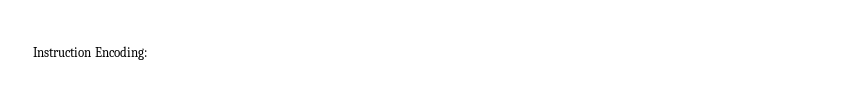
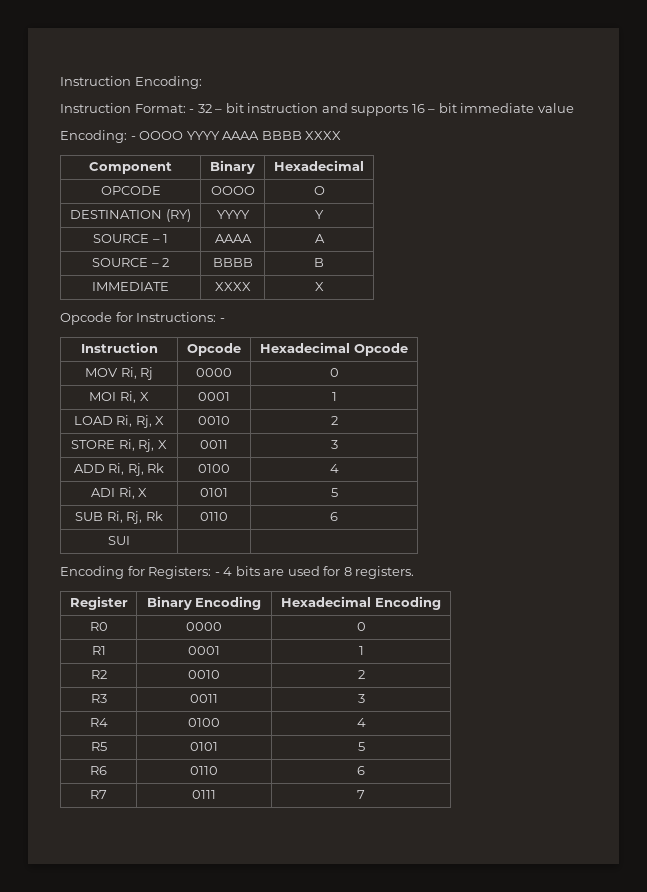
(147, 53) none -> [60,103,574,116] [60,130,342,143] [89,162,172,174] [210,160,255,174] [274,160,364,171] [100,186,161,195] [210,186,255,195] [313,186,325,195] [70,209,191,222] [216,210,250,219] [315,210,324,219] [92,234,169,243] [214,234,252,243] [314,234,325,243] [91,258,170,267] [212,258,253,267] [314,258,324,267] [92,282,169,291] [214,282,251,291] [314,282,324,291] [60,312,225,325] [80,342,158,353] [187,343,241,356] [260,342,408,356] [84,367,154,380] [196,368,232,377] [329,368,339,377] [89,391,149,403] [198,392,230,401] [331,392,337,401] [73,415,165,428] [198,416,230,425] [330,416,338,425] [71,439,167,452] [200,440,228,449] [330,440,338,449] [73,463,165,476] [198,464,230,473] [329,464,339,473] [90,487,148,499] [200,488,228,497] [330,488,338,497] [75,511,163,524] [200,512,228,521] [330,512,338,521] [108,536,130,545] [60,566,415,579] [69,596,128,610] [146,596,262,610] [281,596,441,610] [89,622,108,631] [186,622,222,631] [356,622,366,631] [91,646,106,655] [188,646,220,655] [358,646,364,655] [90,670,107,679] [188,670,220,679] [357,670,365,679] [90,694,107,703] [190,694,218,703] [357,694,365,703] [89,718,108,727] [188,718,220,727] [356,718,366,727] [90,742,107,751] [190,742,218,751] [357,742,365,751] [90,766,107,775] [190,766,218,775] [357,766,365,775] [90,790,107,799] [192,790,216,799] [357,790,365,799] // Instruction Format: - 32 – bit instruction and supports 16 – bit immediate value // Encoding: - OOOO YYYY AAAA BBBB XXXX // Component | Binary | Hexadecimal // OPCODE | OOOO | O // DESTINATION (RY) | YYYY | Y // SOURCE – 1 | AAAA | A // SOURCE – 2 | BBBB | B // IMMEDIATE | XXXX | X // Opcode for Instructions: - // Instruction | Opcode | Hexadecimal Opcode // MOV Ri, Rj | 0000 | 0 // MOI Ri, X | 0001 | 1 // LOAD Ri, Rj, X | 0010 | 2 // STORE Ri, Rj, X | 0011 | 3 // ADD Ri, Rj, Rk | 0100 | 4 // ADI Ri, X | 0101 | 5 // SUB Ri, Rj, Rk | 0110 | 6 // SUI | | // Encoding for Registers: - 4 bits are used for 8 registers. // Register | Binary Encoding | Hexadecimal Encoding // R0 | 0000 | 0 // R1 | 0001 | 1 // R2 | 0010 | 2 // R3 | 0011 | 3 // R4 | 0100 | 4 // R5 | 0101 | 5 // R6 | 0110 | 6 // R7 | 0111 | 7

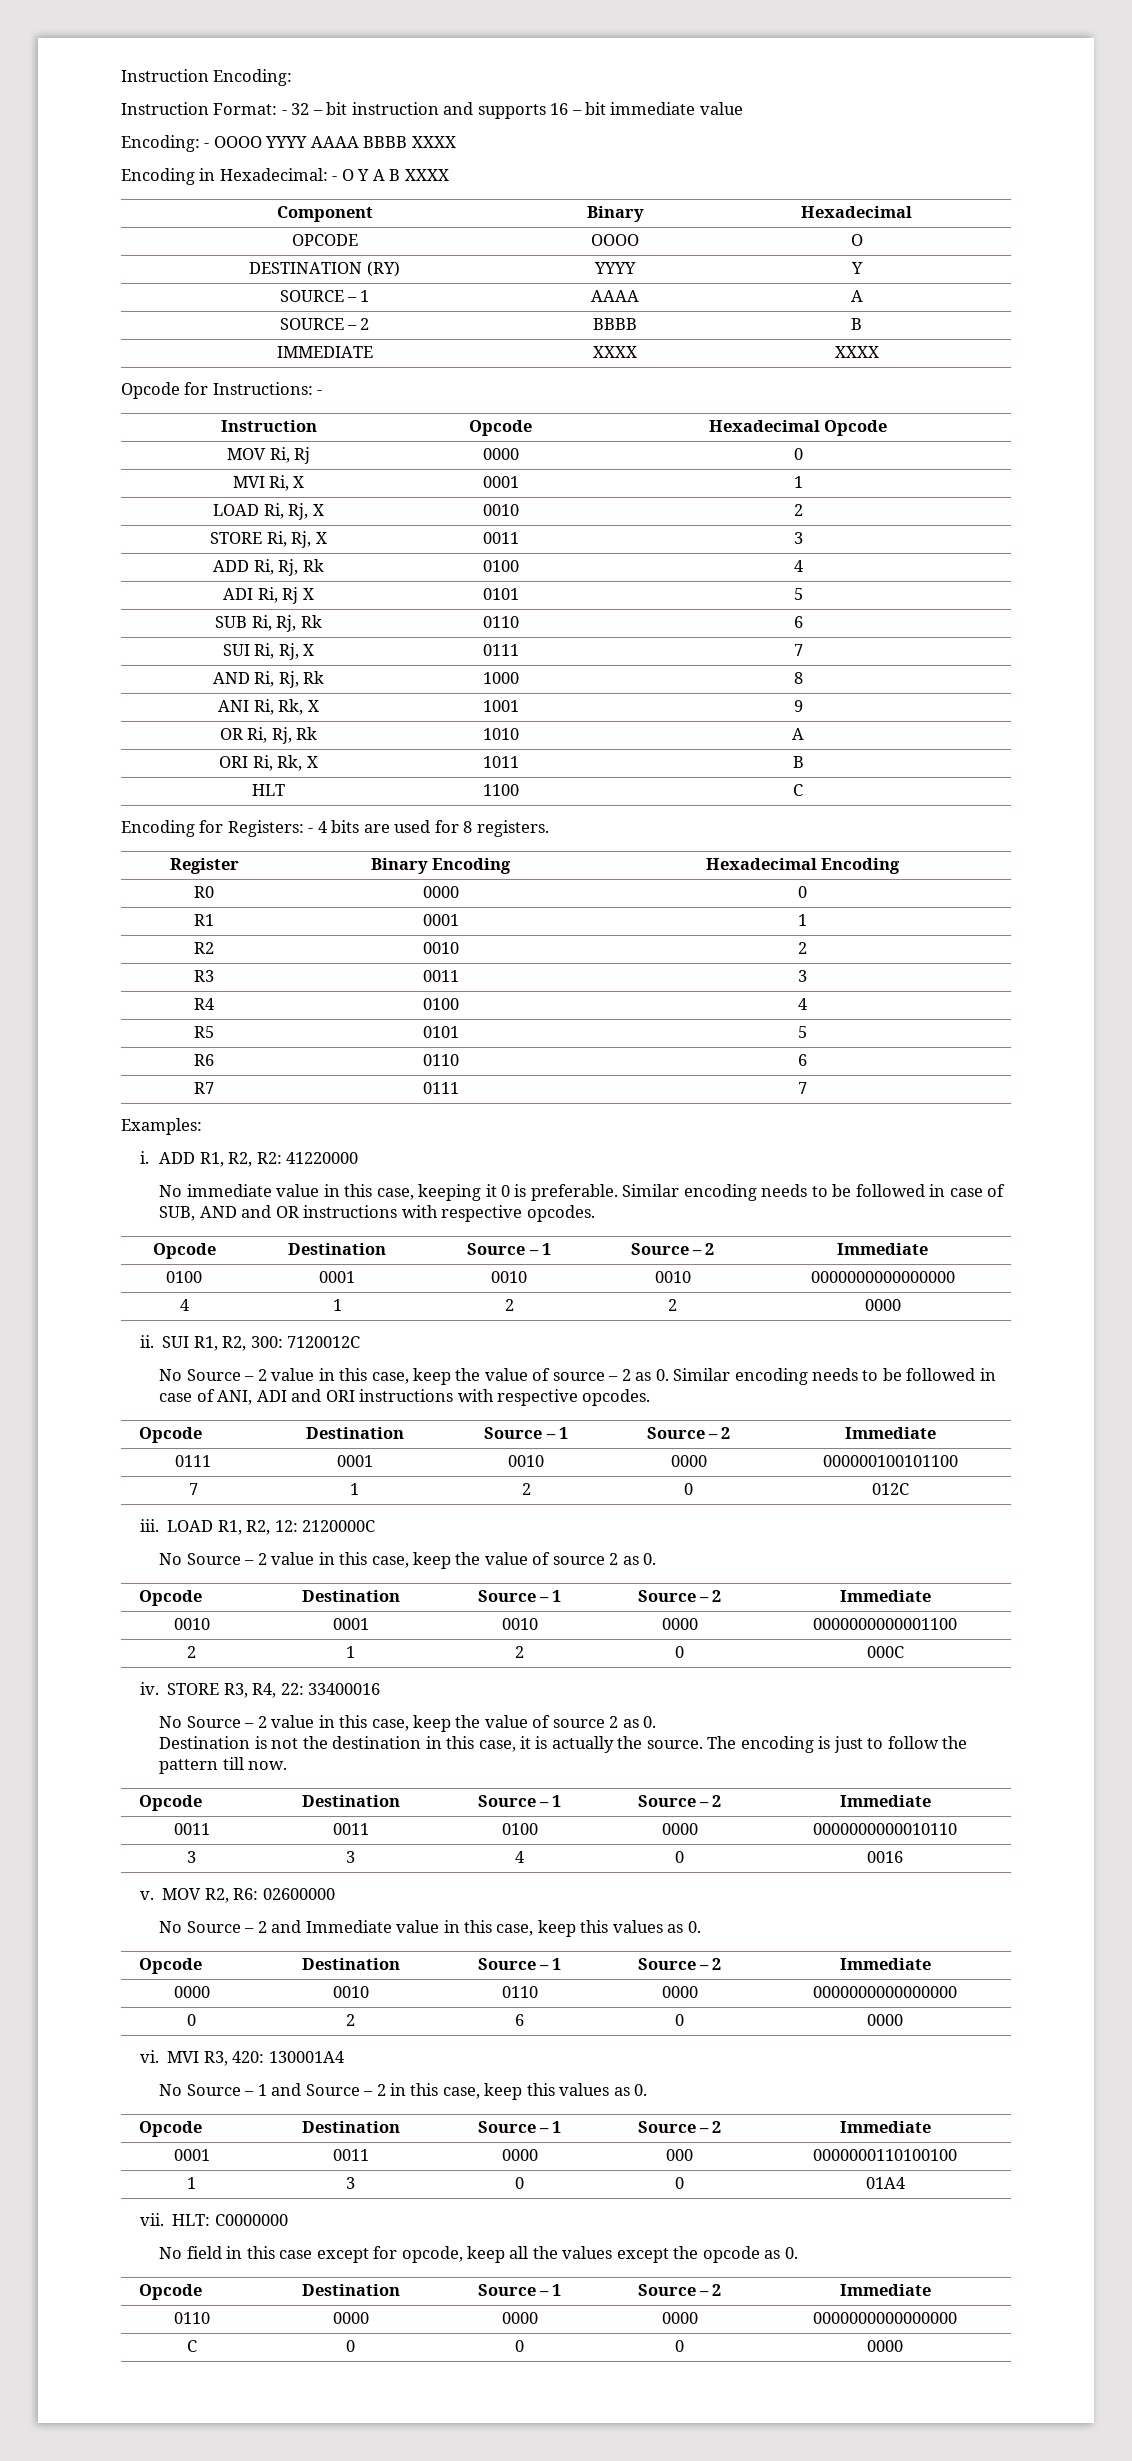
(342, 135) none -> [121,168,449,185] // Encoding in Hexadecimal: - O Y A B XXXX
[314,282,324,291] X -> [834,346,879,358] XXXX
[89,392,117,401] MOI -> [232,476,265,488] MVI
(135, 493) none -> [282,587,299,604] Rj
(130, 540) | | -> [254,643,315,660] [482,644,519,656] [793,644,803,656] [212,671,325,688] [482,672,519,684] [793,672,803,684] [218,699,319,715] [482,700,519,712] [793,700,803,712] [219,727,318,744] [482,728,519,740] [792,728,804,740] [219,755,318,771] [482,756,519,768] [792,756,804,768] [252,784,285,796] [482,784,519,796] [793,784,803,796] Ri, Rj, X | 0111 | 7 // AND Ri, Rj, Rk | 1000 | 8 // ANI Ri, Rk, X | 1001 | 9 // OR Ri, Rj, Rk | 1010 | A // ORI Ri, Rk, X | 1011 | B // HLT | 1100 | C
(365, 794) none -> [121,1118,202,1135] [140,1151,359,1167] [159,1184,1005,1201] [159,1205,595,1222] [152,1243,216,1259] [288,1243,386,1255] [467,1243,551,1255] [630,1243,715,1255] [837,1243,928,1255] [166,1271,202,1283] [319,1271,355,1283] [491,1271,527,1283] [654,1271,691,1283] [810,1271,955,1283] [179,1299,189,1311] [332,1299,342,1311] [504,1299,514,1311] [668,1299,677,1311] [864,1299,901,1311] [140,1335,361,1351] [159,1368,996,1385] [159,1389,651,1406] [139,1427,203,1443] [305,1427,404,1439] [484,1427,568,1439] [646,1427,731,1439] [844,1427,936,1439] [175,1455,211,1467] [336,1455,373,1467] [508,1455,544,1467] [670,1455,707,1467] [822,1455,958,1467] [188,1483,198,1495] [350,1483,359,1495] [521,1483,531,1495] [684,1483,693,1495] [871,1483,909,1495] [140,1519,376,1535] [159,1552,657,1569] [139,1590,203,1606] [301,1590,400,1602] [477,1590,562,1602] [637,1590,722,1602] [839,1590,931,1602] [173,1618,210,1630] [332,1618,369,1630] [501,1618,538,1630] [661,1618,698,1630] [813,1618,957,1630] [187,1646,196,1658] [346,1646,355,1658] [515,1646,524,1658] [675,1646,684,1658] [866,1646,904,1658] [140,1682,381,1698] [159,1715,657,1732] [159,1736,967,1753] [159,1757,288,1774] [139,1795,203,1811] [301,1795,400,1807] [477,1795,562,1807] [637,1795,722,1807] [839,1795,931,1807] [173,1823,210,1835] [332,1823,369,1835] [501,1823,538,1835] [661,1823,698,1835] [813,1823,957,1835] [187,1851,196,1863] [346,1851,355,1863] [515,1851,524,1863] [675,1851,684,1863] [867,1851,903,1863] [140,1888,335,1903] [159,1920,701,1937] [139,1958,203,1974] [301,1958,400,1970] [477,1958,562,1970] [637,1958,722,1970] [839,1958,931,1970] [173,1986,210,1998] [332,1986,369,1998] [501,1986,538,1998] [661,1986,698,1998] [813,1986,957,1998] [187,2014,196,2026] [346,2014,355,2026] [515,2014,524,2026] [675,2014,684,2026] [867,2014,903,2026] [140,2050,344,2066] [159,2083,648,2100] [139,2121,203,2137] [301,2121,400,2133] [477,2121,562,2133] [637,2121,722,2133] [839,2121,931,2133] [173,2149,210,2161] [332,2149,369,2161] [501,2149,538,2161] [666,2149,693,2161] [813,2149,957,2161] [187,2177,196,2189] [346,2177,355,2189] [515,2177,524,2189] [675,2177,684,2189] [865,2177,905,2189] [140,2213,288,2226] [159,2246,798,2263] [139,2284,203,2300] [301,2284,400,2296] [477,2284,562,2296] [637,2284,722,2296] [839,2284,931,2296] [173,2312,210,2324] [332,2312,369,2324] [501,2312,538,2324] [661,2312,698,2324] [813,2312,957,2324] [186,2340,197,2352] [346,2340,355,2352] [515,2340,524,2352] [675,2340,684,2352] [867,2340,903,2352] // Examples: // i. ADD R1, R2, R2: 41220000 // No immediate value in this case, keeping it 0 is preferable. Similar encoding needs to be followed in case of SUB, AND and OR instructions with respective opcodes. // Opcode | Destination | Source – 1 | Source – 2 | Immediate // 0100 | 0001 | 0010 | 0010 | 0000000000000000 // 4 | 1 | 2 | 2 | 0000 // ii. SUI R1, R2, 300: 7120012C // No Source – 2 value in this case, keep the value of source – 2 as 0. Similar encoding needs to be followed in case of ANI, ADI and ORI instructions with respective opcodes. // Opcode | Destination | Source – 1 | Source – 2 | Immediate // 0111 | 0001 | 0010 | 0000 | 000000100101100 // 7 | 1 | 2 | 0 | 012C // iii. LOAD R1, R2, 12: 2120000C // No Source – 2 value in this case, keep the value of source 2 as 0. // Opcode | Destination | Source – 1 | Source – 2 | Immediate // 0010 | 0001 | 0010 | 0000 | 0000000000001100 // 2 | 1 | 2 | 0 | 000C // iv. STORE R3, R4, 22: 33400016 // No Source – 2 value in this case, keep the value of source 2 as 0. // Destination is not the destination in this case, it is actually the source. The encoding is just to follow the pattern till now. // Opcode | Destination | Source – 1 | Source – 2 | Immediate // 0011 | 0011 | 0100 | 0000 | 0000000000010110 // 3 | 3 | 4 | 0 | 0016 // v. MOV R2, R6: 02600000 // No Source – 2 and Immediate value in this case, keep this values as 0. // Opcode | Destination | Source – 1 | Source – 2 | Immediate // 0000 | 0010 | 0110 | 0000 | 0000000000000000 // 0 | 2 | 6 | 0 | 0000 // vi. MVI R3, 420: 130001A4 // No Source – 1 and Source – 2 in this case, keep this values as 0. // Opcode | Destination | Source – 1 | Source – 2 | Immediate // 0001 | 0011 | 0000 | 000 | 0000000110100100 // 1 | 3 | 0 | 0 | 01A4 // vii. HLT: C0000000 // No field in this case except for opcode, keep all the values except the opcode as 0. // Opcode | Destination | Source – 1 | Source – 2 | Immediate // 0110 | 0000 | 0000 | 0000 | 0000000000000000 // C | 0 | 0 | 0 | 0000

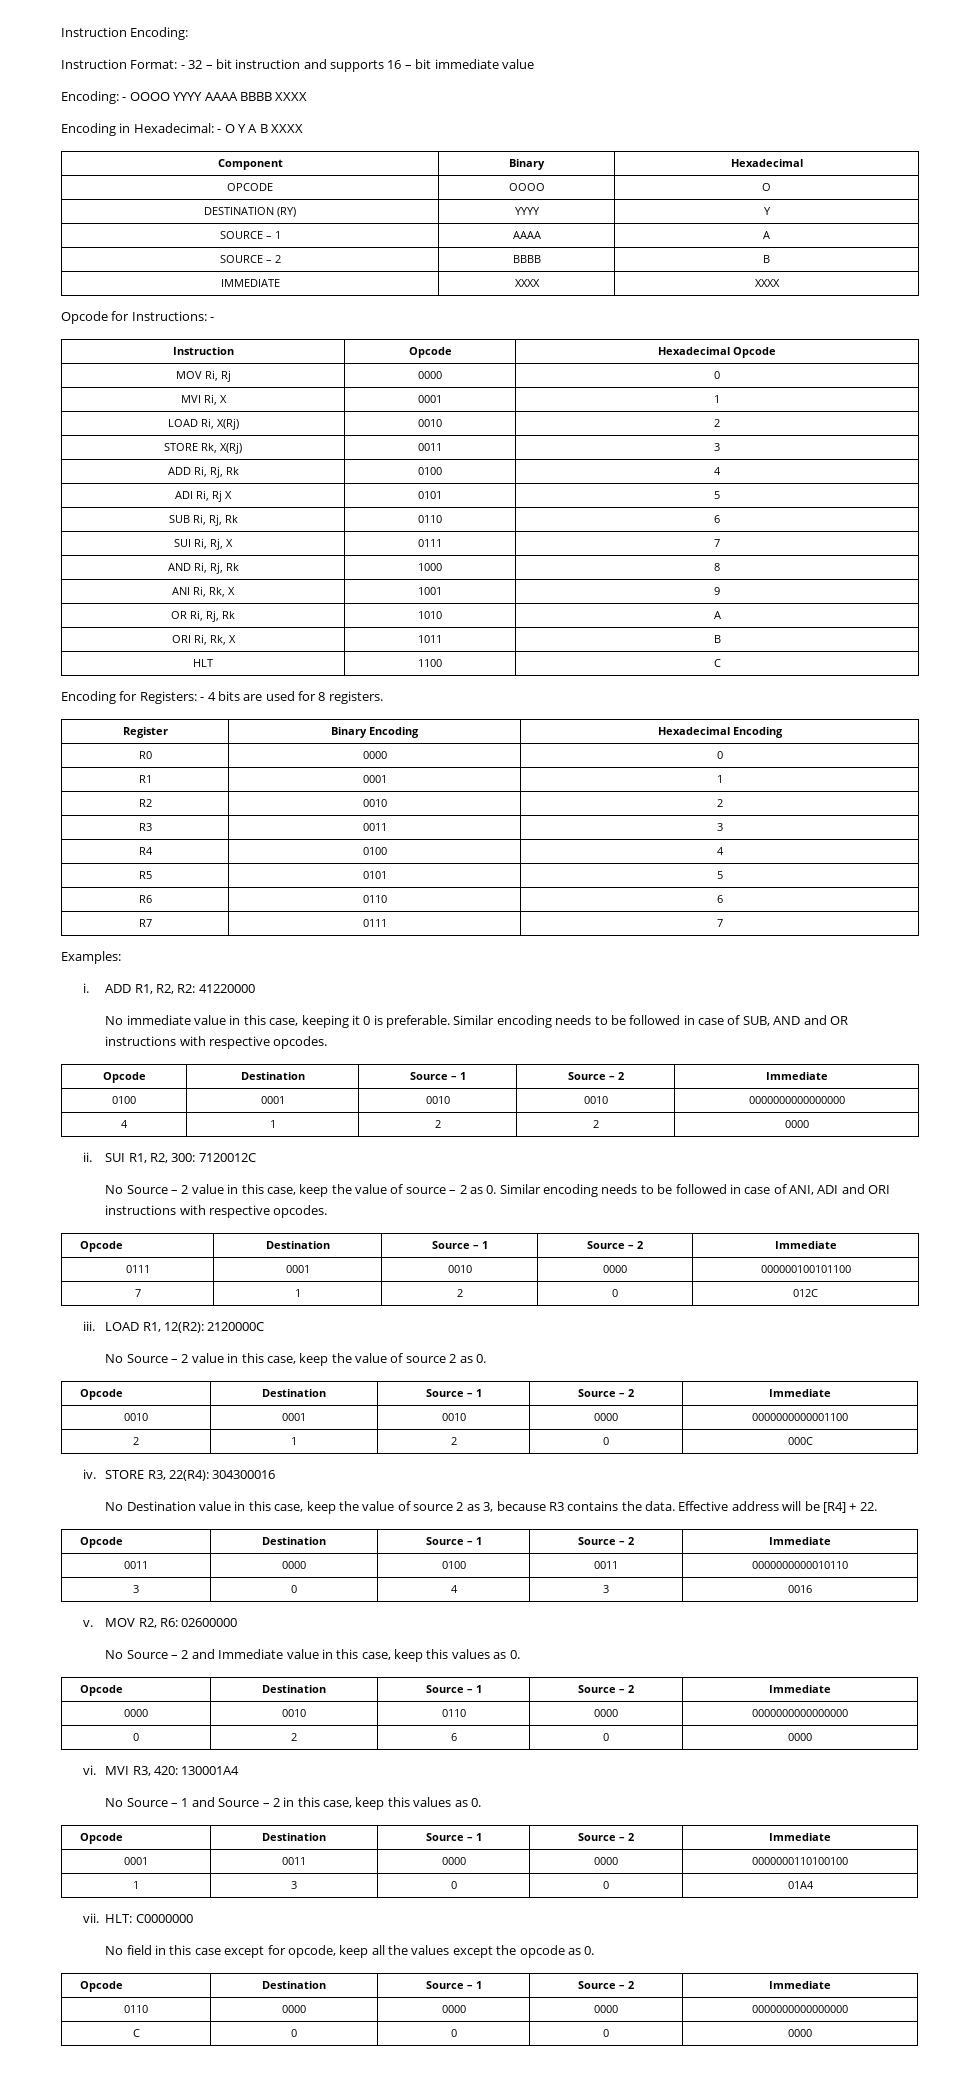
[288,503,324,520] Rj, X -> [216,418,239,430] X(Rj)
[266,531,327,548] Ri, Rj, X -> [201,442,242,454] Rk, X(Rj)
[246,1520,298,1535] R2, 12: -> [164,1322,205,1333] 12(R2):
[252,1683,381,1698] [159,1716,267,1728] R4, 22: 33400016 // No Source – 2 -> [169,1470,276,1481] [105,1501,196,1511] 22(R4): 304300016 // No Destination
[643,1716,657,1728] [159,1736,967,1753] [159,1757,288,1774] 0. // Destination is not the destination in this case, it is actually the source. The encoding is just to follow the pattern till now. -> [483,1501,877,1513] 3, because R3 contains the data. Effective address will be [R4] + 22.
[332,1823,369,1835] [501,1823,538,1835] [661,1823,698,1835] 0011 | 0100 | 0000 -> [282,1561,306,1569] [441,1561,466,1569] [594,1561,618,1569] 0000 | 0100 | 0011
[346,1851,355,1863] [515,1851,524,1863] [675,1851,684,1863] 3 | 4 | 0 -> [291,1585,297,1593] [450,1585,458,1593] [603,1585,609,1593] 0 | 4 | 3
[666,2149,693,2161] 000 -> [594,1857,618,1865] 0000

